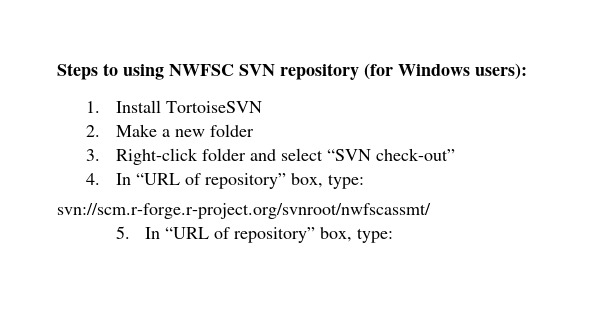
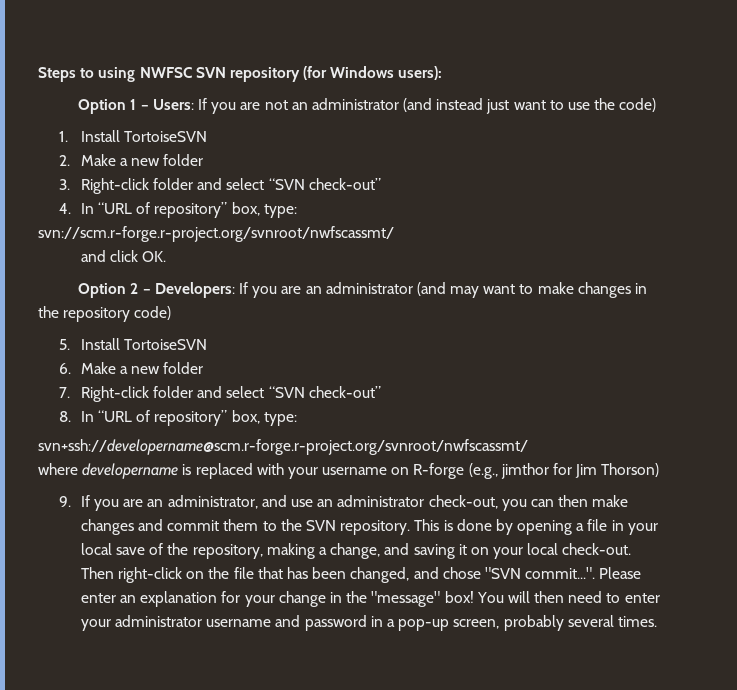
(527, 71) none -> [78,98,657,114] // Option 1 – Users: If you are not an administrator (and instead just want to use the code)
[115,226,393,243] 5. In “URL of repository” box, type: -> [80,250,167,262] [78,282,648,298] [38,306,172,322] [59,338,208,350] [59,362,204,374] [59,386,381,402] [59,410,297,426] [38,439,528,455] [38,463,660,479] [59,495,629,511] [80,519,658,535] [80,543,632,559] [80,567,642,583] [80,591,660,607] [80,615,657,631] and click OK. // Option 2 – Developers: If you are an administrator (and may want to make changes in the repository code) // 5. Install TortoiseSVN // 6. Make a new folder // 7. Right-click folder and select “SVN check-out” // 8. In “URL of repository” box, type: // svn+ssh://developername@scm.r-forge.r-project.org/svnroot/nwfscassmt/ // where developername is replaced with your username on R-forge (e.g., jimthor for Jim Thorson) // 9. If you are an administrator, and use an administrator check-out, you can then make changes and commit them to the SVN repository. This is done by opening a file in your local save of the repository, making a change, and saving it on your local check-out. Then right-click on the file that has been changed, and chose "SVN commit...". Please enter an explanation for your change in the "message" box! You will then need to enter your administrator username and password in a pop-up screen, probably several times.

